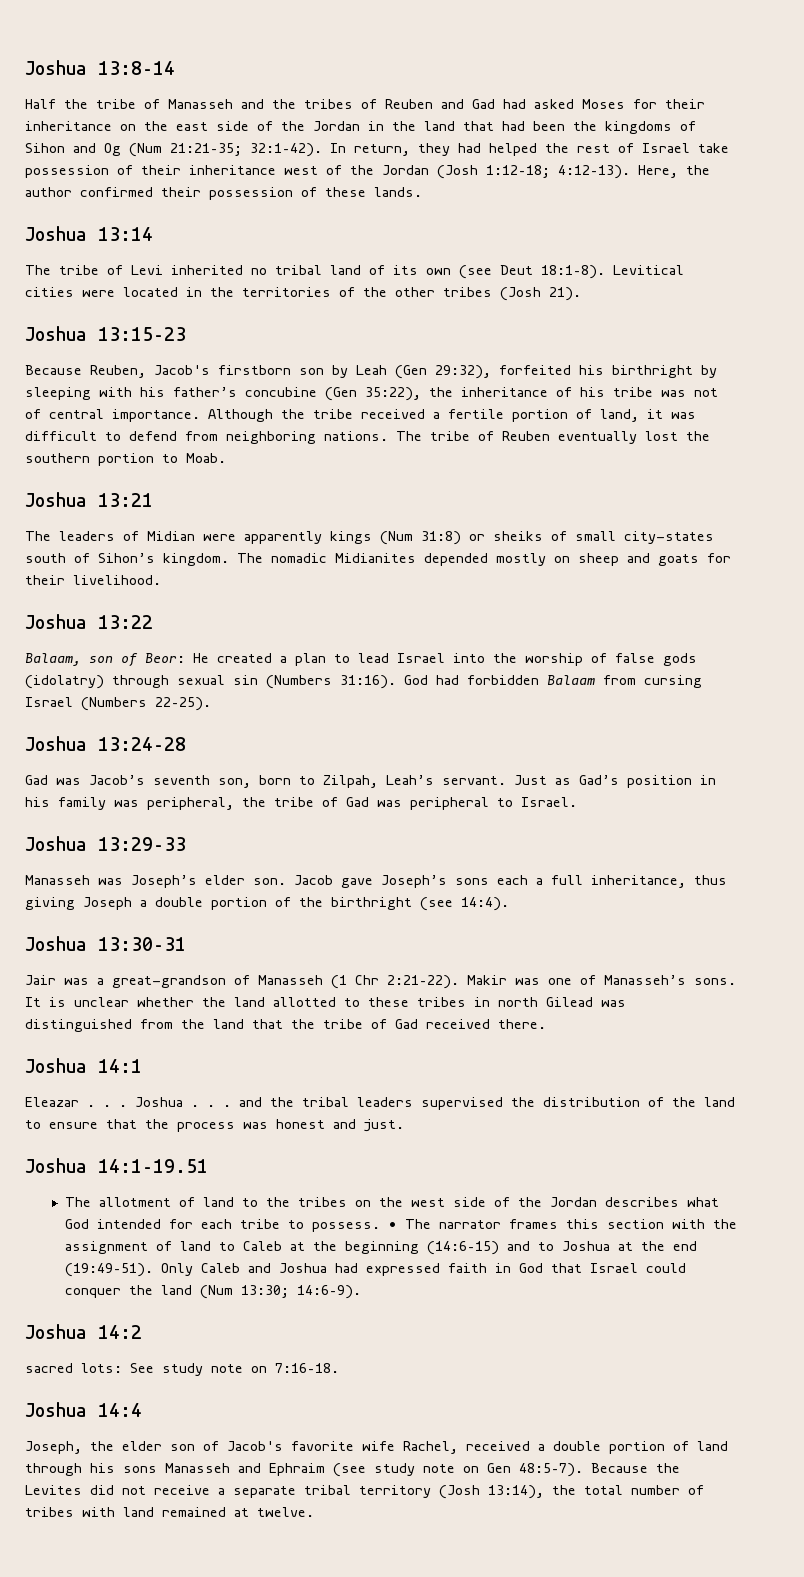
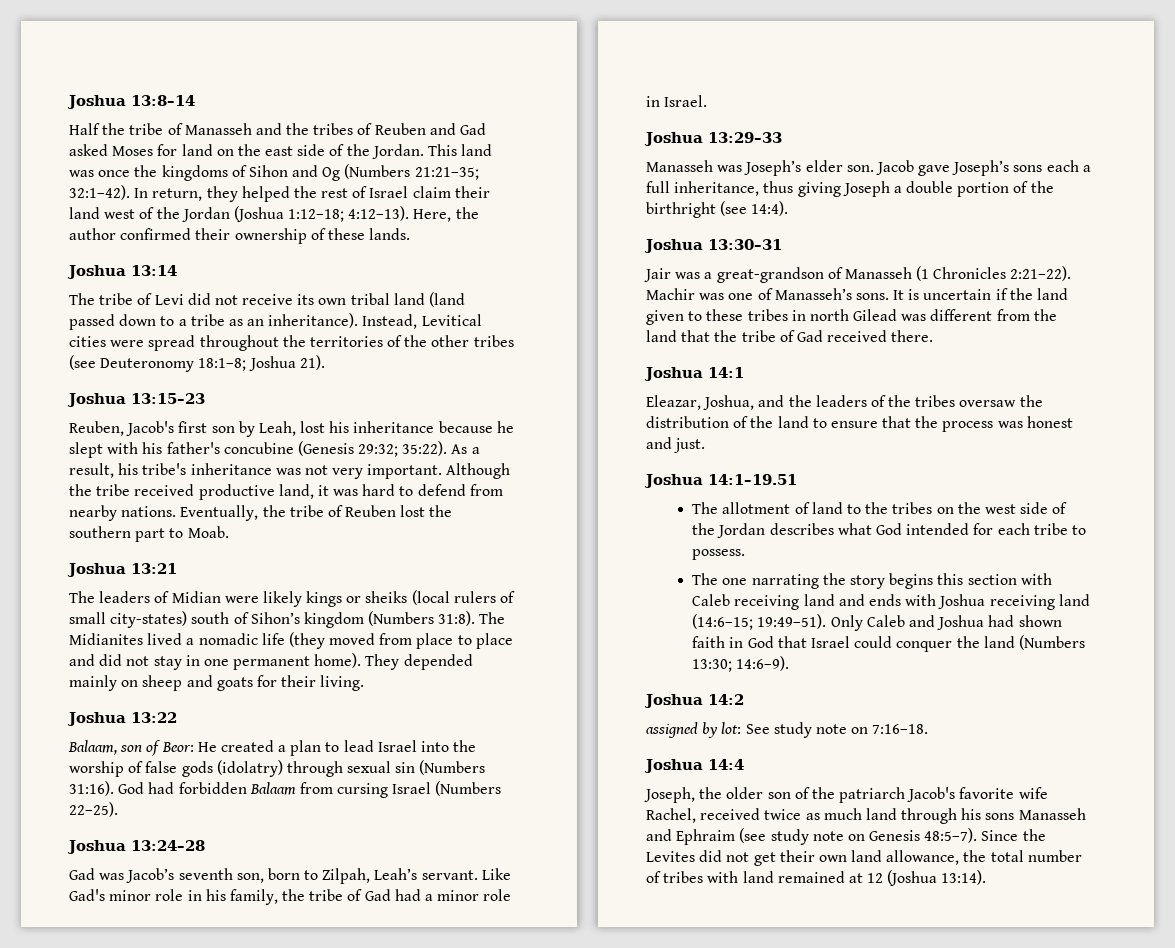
[503,99,526,109] had -> (487, 129) none
[665,99,705,109] [25,121,112,131] their inheritance -> [181,144,213,156] land
[313,121,565,131] Jordan in the land that had been -> [371,144,493,159] [69,170,131,177] Jordan. This land was once
[129,143,162,157] (Num -> [344,164,411,179] (Numbers
[458,143,481,153] had -> (238, 194) none
[698,143,729,153] [25,165,276,178] take possession of their inheritance -> [412,186,490,198] [69,207,100,219] claim their land
[437,165,478,179] (Josh -> [233,206,284,222] (Joshua
[209,187,293,200] possession -> [234,228,307,244] ownership
[171,265,605,279] inherited no tribal land of its own (see Deut 18:1–8). -> [187,292,466,307] [69,313,418,330] did not receive its own tribal land (land passed down to a tribe as an inheritance). Instead,
[123,287,202,297] located in -> [148,335,279,351] spread throughout
[500,287,541,301] (Josh -> [69,355,296,372] (see Deuteronomy 18:1–8; Joshua
[25,365,82,375] Because -> (205, 398) none
[218,365,291,375] firstborn -> [178,421,208,433] first
[356,365,717,379] [25,387,718,401] [25,409,592,422] Leah (Gen 29:32), forfeited his birthright by sleeping with his father’s concubine (Gen 35:22), the inheritance of his tribe was not of central importance. Although the tribe received a fertile portion of -> [258,421,514,436] [69,441,480,458] [69,463,511,479] [69,484,275,500] Leah, lost his inheritance because he slept with his father's concubine (Genesis 29:32; 35:22). As a result, his tribe's inheritance was not very important. Although the tribe received productive
[25,431,97,441] difficult -> [362,484,396,496] hard
[226,431,422,444] neighboring nations. The -> [69,505,286,521] nearby nations. Eventually, the
[558,431,637,444] eventually -> (397, 511) none
[98,453,154,466] portion -> [135,528,166,542] part
[244,531,543,545] apparently kings (Num 31:8) or sheiks -> [262,590,496,607] likely kings or sheiks (local rulers
[624,531,714,544] city-states -> [110,611,188,628] city-states)
[163,553,546,566] kingdom. The nomadic Midianites depended mostly -> [303,611,506,628] [69,632,513,649] [69,653,473,670] [69,675,117,691] kingdom (Numbers 31:8). The Midianites lived a nomadic life (they moved from place to place and did not stay in one permanent home). They depended mainly
[73,575,161,585] livelihood. -> [320,675,365,691] living.
[514,775,716,788] [25,797,513,810] Just as Gad’s position in his family was peripheral, the tribe of Gad was peripheral to -> [481,868,511,880] [69,889,512,905] [646,96,660,107] Like Gad's minor role in his family, the tribe of Gad had a minor role in
[355,975,507,989] Chr 2:21–22). Makir -> [933,266,1072,281] [646,288,695,300] Chronicles 2:21–22). Machir
[74,997,336,1007] unclear whether the land allotted -> [923,288,1069,300] [646,310,684,325] uncertain if the land given
[25,1019,132,1032] distinguished -> [930,309,993,321] different
[25,1097,503,1110] Eleazar . . . Joshua . . . and the tribal leaders supervised -> [646,395,1017,410] Eleazar, Joshua, and the leaders of the tribes oversaw
[387,1219,737,1229] [64,1241,697,1255] [64,1263,153,1277] • The narrator frames this section with the assignment of land to Caleb at the beginning (14:6–15) and to Joshua at the end (19:49–51). -> [692,573,1052,589] [692,594,1090,610] [692,614,827,630] // The one narrating the story begins this section with Caleb receiving land and ends with Joshua receiving land (14:6–15; 19:49–51).
[365,1263,440,1276] expressed -> [1018,615,1062,627] shown
[199,1285,233,1299] (Num -> [1018,635,1085,650] (Numbers
[25,1363,122,1373] sacred lots: -> [646,722,742,738] assigned by lot:
[122,1441,219,1451] elder son of -> [726,787,906,803] older son of the patriarch
[538,1441,689,1454] a double portion of -> [764,808,862,820] twice as much
[487,1463,648,1477] Gen 48:5–7). Because -> [869,828,1019,843] Genesis 48:5–7). Since
[154,1485,544,1499] receive a separate tribal territory (Josh 13:14), -> [753,850,960,866] get their own land allowance,
[257,1507,314,1517] twelve. -> [867,870,987,886] 12 (Joshua 13:14).

